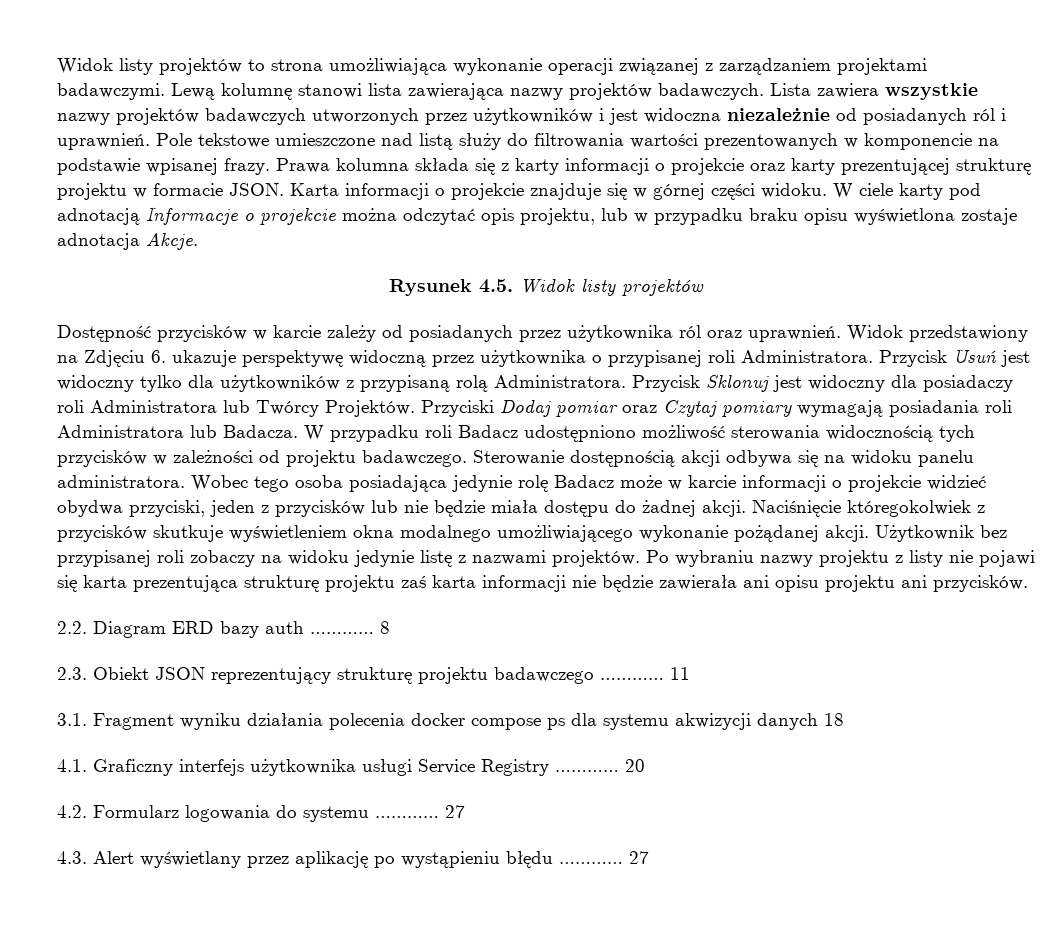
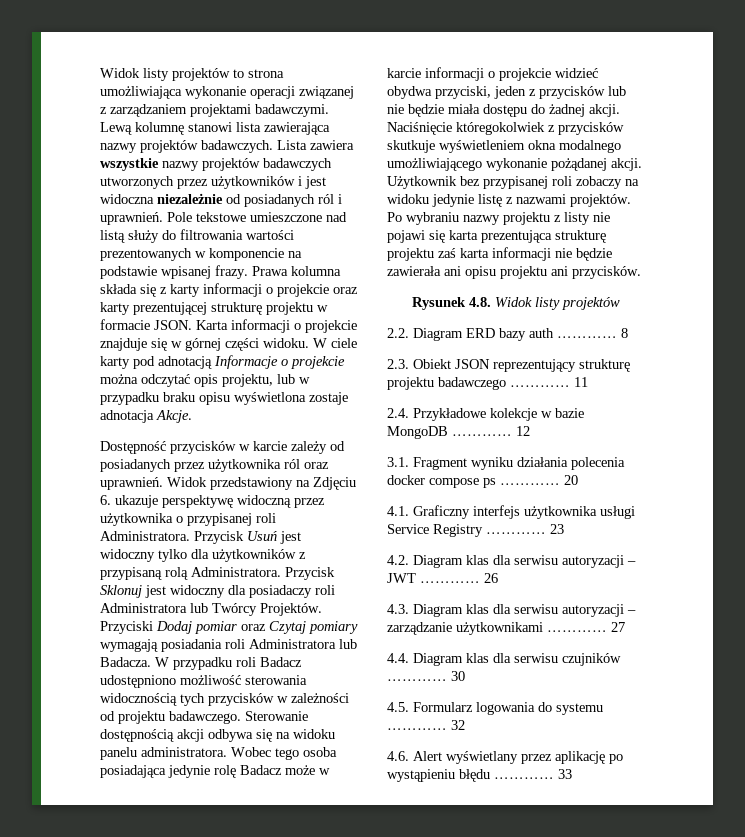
[389,279,704,296] // Rysunek 4.5. Widok listy projektów -> (192, 416) none
(1028, 583) none -> [412,297,620,310] // Rysunek 4.8. Widok listy projektów
(690, 673) none -> [387,408,584,421] [387,426,530,439] // 2.4. Przykładowe kolekcje w bazie MongoDB ………… 12
[571,713,844,730] dla systemu akwizycji danych 18 -> [500,475,578,485] ………… 20
[625,759,645,772] 20 -> [550,524,564,534] 23
(87, 811) none -> [413,555,636,568] [387,573,498,583] [387,604,636,617] [387,622,625,635] [387,653,621,666] [387,671,465,681] [387,702,409,712] Diagram klas dla serwisu autoryzacji – JWT ………… 26 // 4.3. Diagram klas dla serwisu autoryzacji – zarządzanie użytkownikami ………… 27 // 4.4. Diagram klas dla serwisu czujników ………… 30 // 4.5.
[445,805,465,818] [57,851,87,864] 27 // 4.3. -> [451,720,465,730] [387,751,409,761] 32 // 4.6.
[629,851,649,864] 27 -> [558,769,572,779] 33

